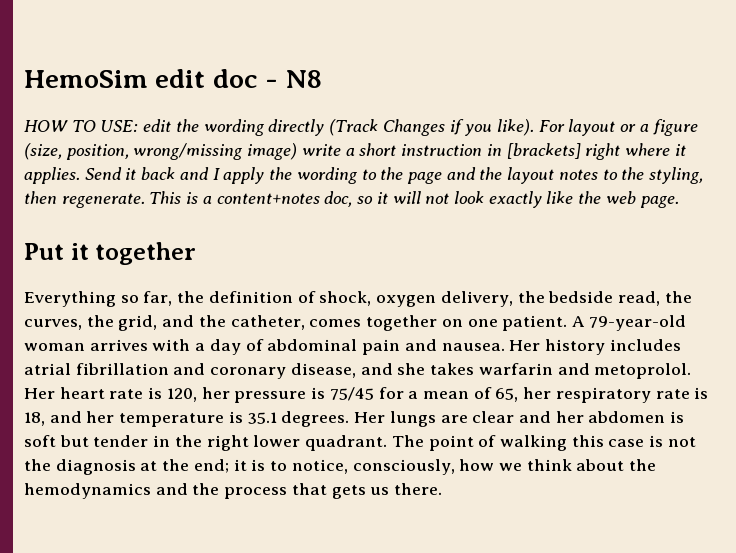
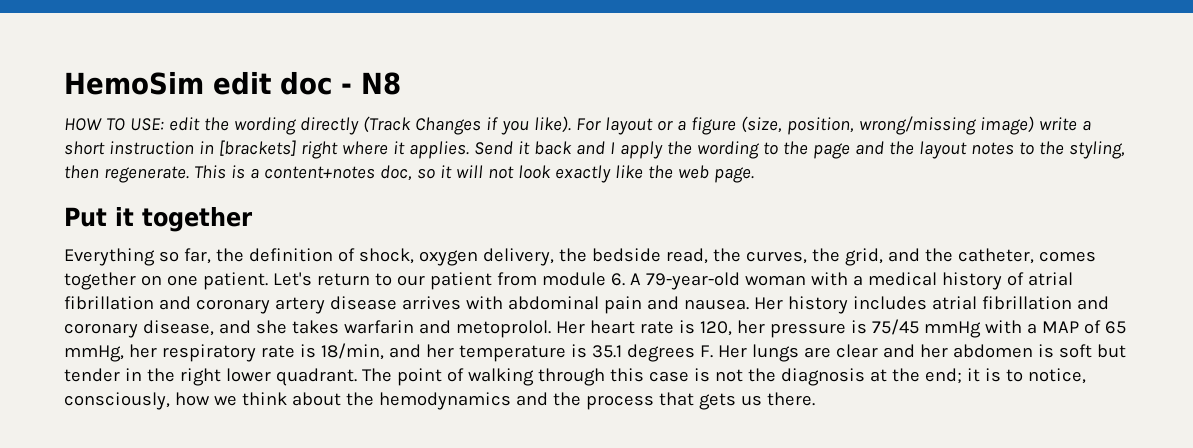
[571,315,686,331] [24,339,264,355] A 79-year-old woman arrives with a day of -> [272,272,1073,290] [64,296,503,314] Let's return to our patient from module 6. A 79-year-old woman with a medical history of atrial fibrillation and coronary artery disease arrives with
[378,387,519,402] for a mean of 65, -> [923,320,1126,338] [64,345,124,362] mmHg with a MAP of 65 mmHg,
[24,412,45,426] 18, -> [320,343,384,360] 18/min,
[281,411,350,427] degrees. -> [626,344,713,362] degrees F.
(567, 443) none -> [537,368,605,386] through

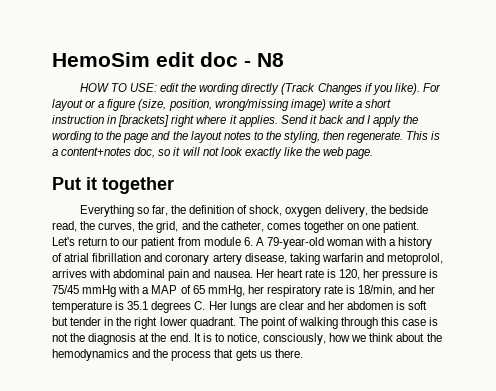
[867,272,937,286] medical -> (397, 242) none
[329,296,397,310] disease -> [244,253,444,265] disease, taking warfarin and metoprolol,
[787,296,1109,314] [64,320,585,338] history includes atrial fibrillation and coronary disease, and she takes warfarin and metoprolol. Her -> (274, 273) none
[699,345,713,358] F. -> [194,301,206,310] C.
[924,368,980,384] end; it -> [169,333,201,342] end. It

